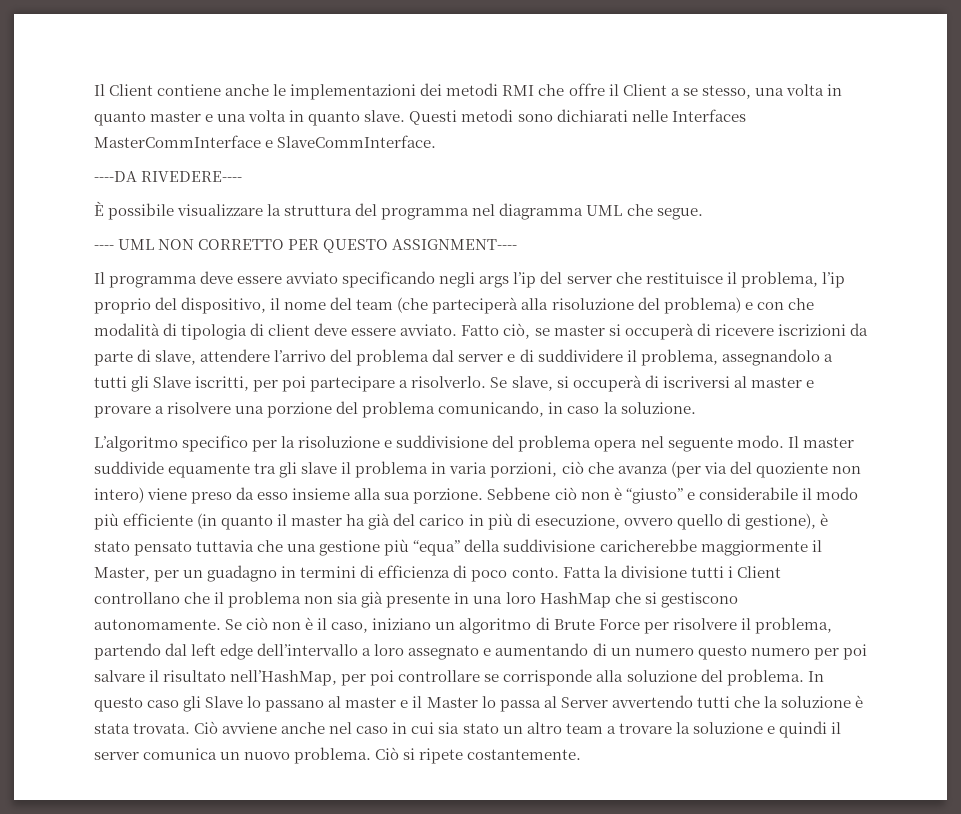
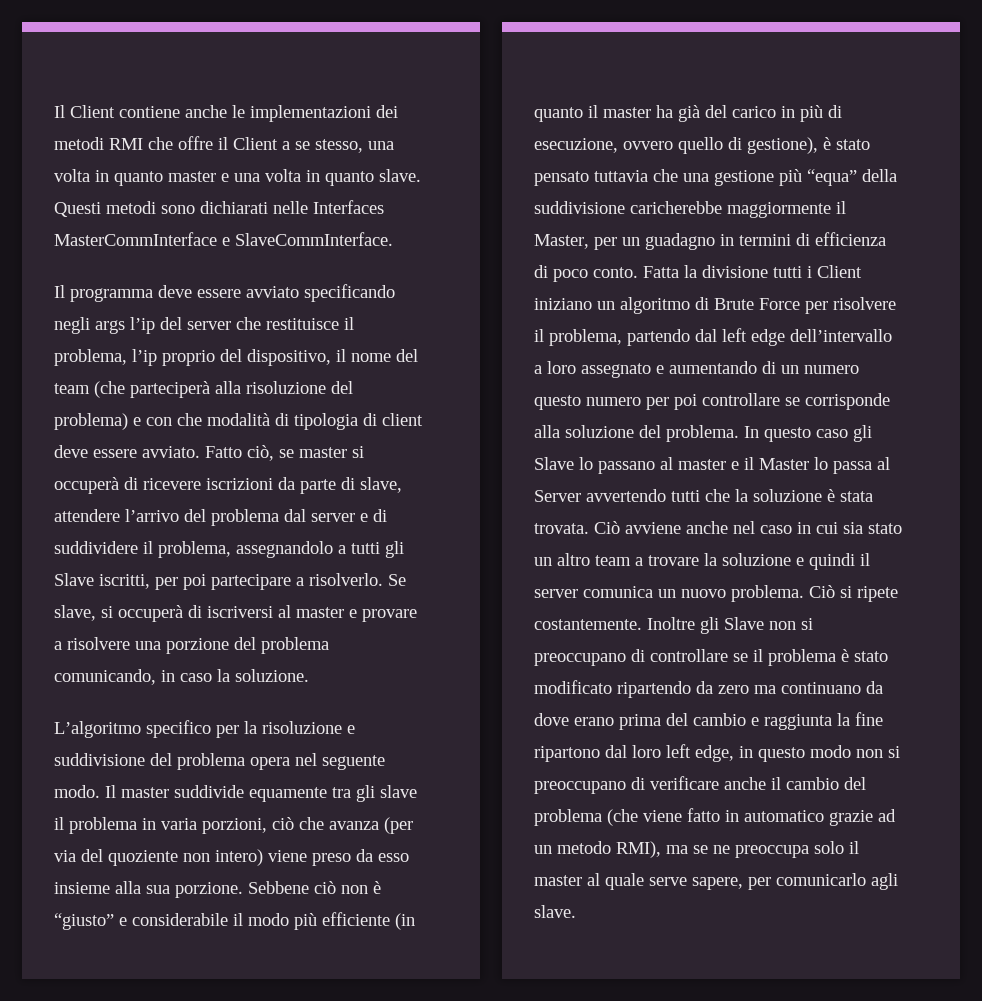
[94,171,243,182] [94,201,703,220] [94,239,518,253] // ----DA RIVEDERE---- // È possibile visualizzare la struttura del programma nel diagramma UML che segue. // ---- UML NON CORRETTO PER QUESTO ASSIGNMENT---- -> (393, 239) none
[94,591,738,608] [94,617,369,633] controllano che il problema non sia già presente in una loro HashMap che si gestiscono autonomamente. Se ciò non è il caso, -> (862, 271) none
[94,670,395,686] salvare il risultato nell’HashMap, per poi -> (697, 402) none
(582, 754) none -> [647,617,813,634] [534,649,888,666] [534,680,883,698] [534,712,883,730] [534,744,900,762] [534,776,866,794] [534,808,896,826] [534,841,859,858] [534,873,898,890] [534,905,576,918] Inoltre gli Slave non si preoccupano di controllare se il problema è stato modificato ripartendo da zero ma continuano da dove erano prima del cambio e raggiunta la fine ripartono dal loro left edge, in questo modo non si preoccupano di verificare anche il cambio del problema (che viene fatto in automatico grazie ad un metodo RMI), ma se ne preoccupa solo il master al quale serve sapere, per comunicarlo agli slave.

